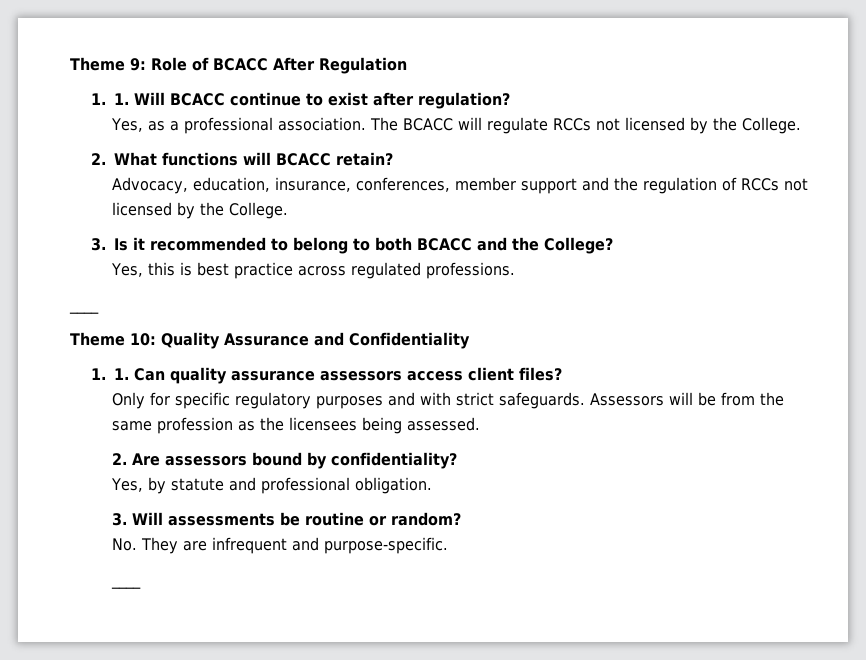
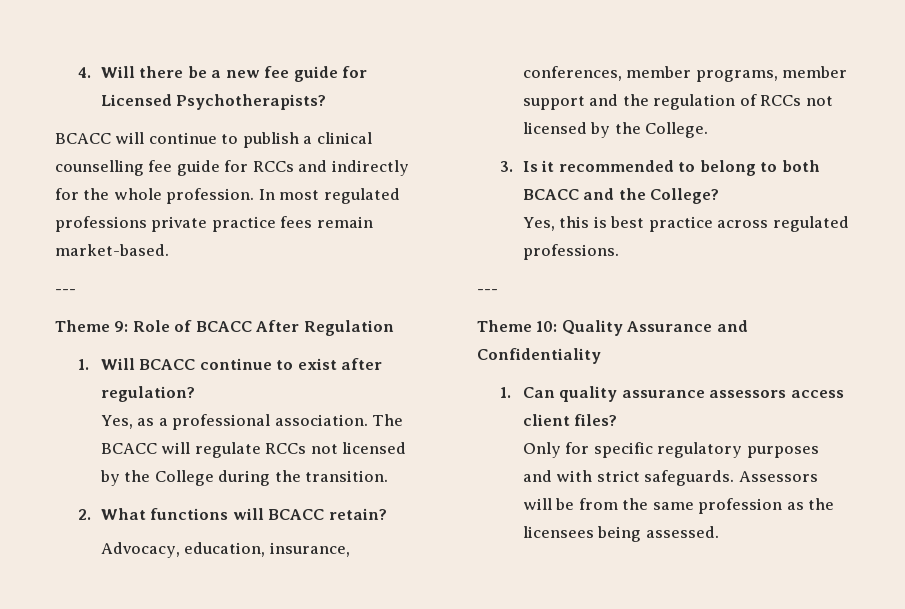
(70, 64) none -> [78,66,368,82] [101,94,327,110] [55,132,372,148] [55,160,409,176] [55,188,400,204] [55,216,373,232] [55,244,169,256] [55,289,76,294] 4. Will there be a new fee guide for Licensed Psychotherapists? // BCACC will continue to publish a clinical counselling fee guide for RCCs and indirectly for the whole profession. In most regulated professions private practice fees remain market-based. // --- //
[114,93,130,105] 1. -> (90, 364) none
[742,117,802,134] College. -> [154,470,389,486] College during the transition.
(517, 184) none -> [695,66,848,82] programs, member
[69,310,99,314] ____ -> [477,289,498,294] ---
[114,368,130,380] 1. -> (512, 392) none
[112,452,458,469] [111,477,433,494] [112,512,462,526] [112,537,449,554] [111,585,142,589] // 2. Are assessors bound by confidentiality? // Yes, by statute and professional obligation. // 3. Will assessments be routine or random? // No. They are infrequent and purpose-specific. // ____ -> (719, 532) none

